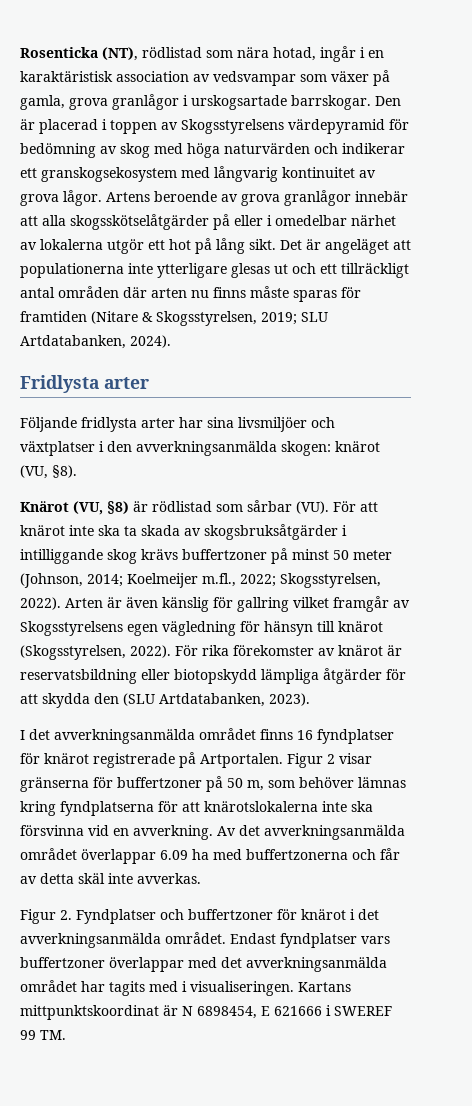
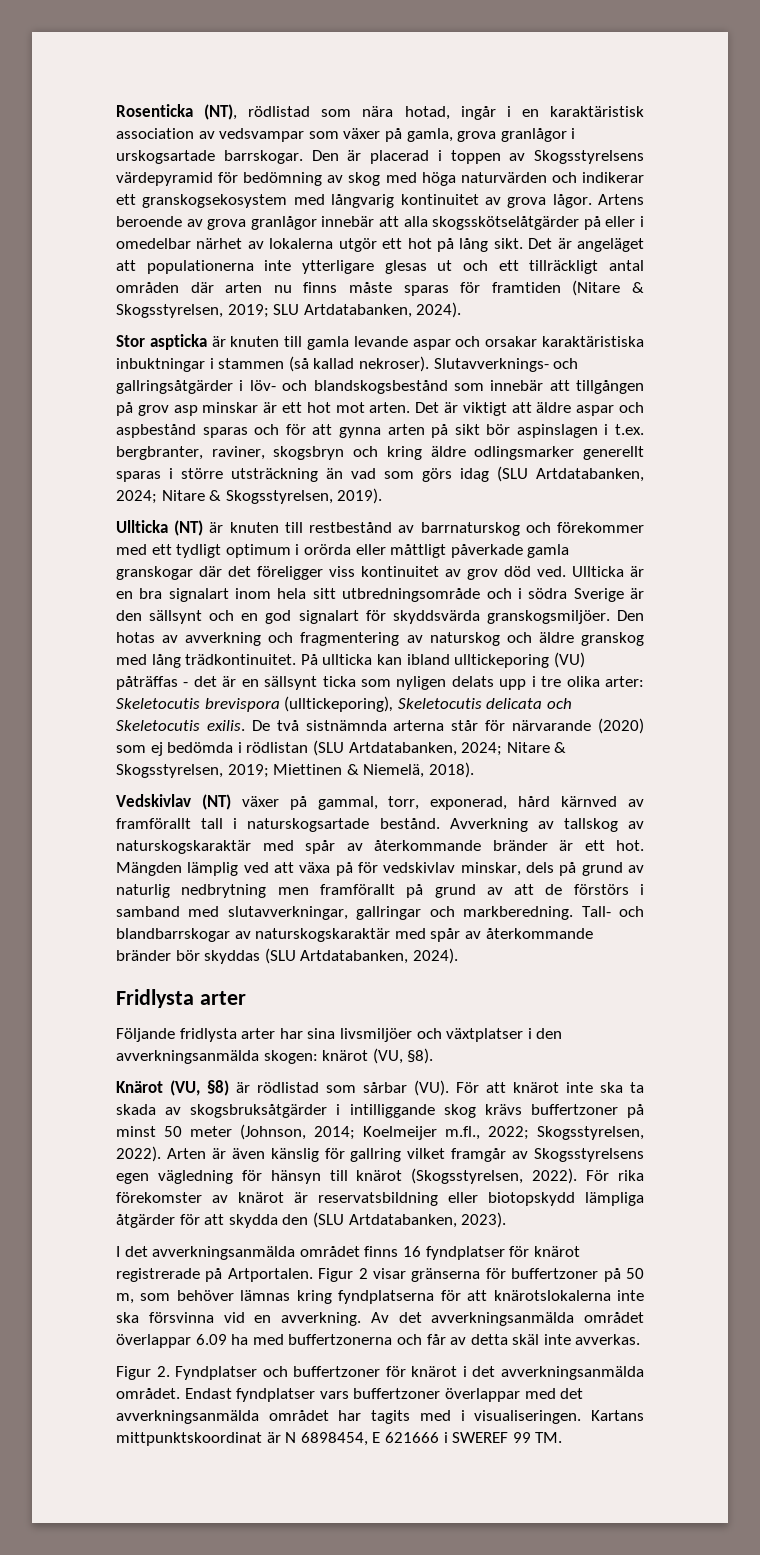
(171, 341) none -> [116,334,645,350] [116,356,579,372] [116,380,644,394] [116,402,645,416] [116,424,644,438] [116,446,644,460] [116,466,644,482] [116,488,383,504] [116,520,644,536] [116,544,570,558] [116,566,644,580] [116,588,644,602] [116,610,644,624] [116,632,644,646] [116,652,585,668] [116,676,645,690] [116,696,572,712] [116,718,645,734] [116,740,567,756] [116,762,474,778] [116,794,645,810] [116,818,644,832] [116,840,644,854] [116,862,644,876] [116,884,644,898] [116,906,644,920] [116,928,593,942] [116,948,458,964] // Stor aspticka är knuten till gamla levande aspar och orsakar karaktäristiska inbuktningar i stammen (så kallad nekroser). Slutavverknings- och gallringsåtgärder i löv- och blandskogsbestånd som innebär att tillgången på grov asp minskar är ett hot mot arten. Det är viktigt att äldre aspar och aspbestånd sparas och för att gynna arten på sikt bör aspinslagen i t.ex. bergbranter, raviner, skogsbryn och kring äldre odlingsmarker generellt sparas i större utsträckning än vad som görs idag (SLU Artdatabanken, 2024; Nitare & Skogsstyrelsen, 2019). // Ullticka (NT) är knuten till restbestånd av barrnaturskog och förekommer med ett tydligt optimum i orörda eller måttligt påverkade gamla granskogar där det föreligger viss kontinuitet av grov död ved. Ullticka är en bra signalart inom hela sitt utbredningsområde och i södra Sverige är den sällsynt och en god signalart för skyddsvärda granskogsmiljöer. Den hotas av avverkning och fragmentering av naturskog och äldre granskog med lång trädkontinuitet. På ullticka kan ibland ulltickeporing (VU) påträffas - det är en sällsynt ticka som nyligen delats upp i tre olika arter: Skeletocutis brevispora (ulltickeporing), Skeletocutis delicata och Skeletocutis exilis. De två sistnämnda arterna står för närvarande (2020) som ej bedömda i rödlistan (SLU Artdatabanken, 2024; Nitare & Skogsstyrelsen, 2019; Miettinen & Niemelä, 2018). // Vedskivlav (NT) växer på gammal, torr, exponerad, hård kärnved av framförallt tall i naturskogsartade bestånd. Avverkning av tallskog av naturskogskaraktär med spår av återkommande bränder är ett hot. Mängden lämplig ved att växa på för vedskivlav minskar, dels på grund av naturlig nedbrytning men framförallt på grund av att de förstörs i samband med slutavverkningar, gallringar och markberedning. Tall- och blandbarrskogar av naturskogskaraktär med spår av återkommande bränder bör skyddas (SLU Artdatabanken, 2024).

